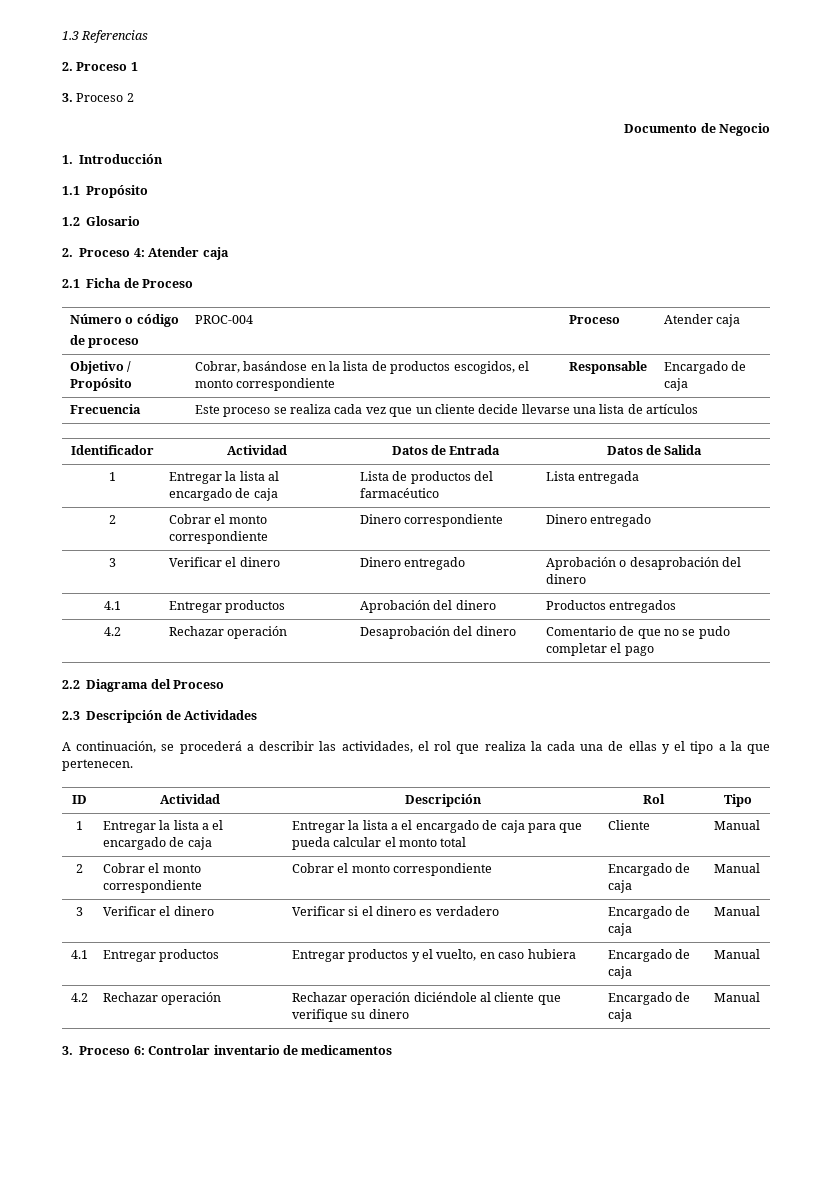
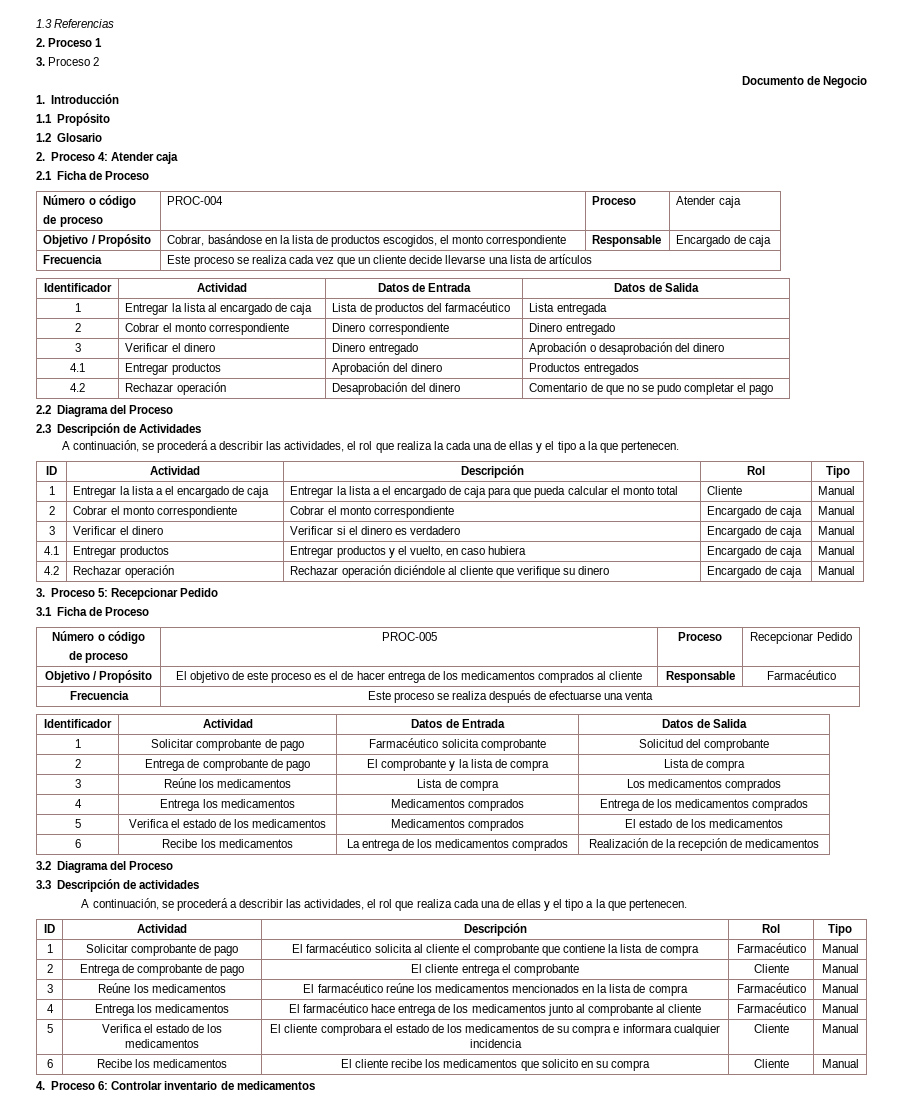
(131, 1050) none -> [98,588,219,600] [36,607,149,616] [52,631,145,644] [68,651,129,663] [381,632,437,641] [678,632,722,641] [750,632,852,644] [44,670,153,683] [175,671,643,683] [665,671,735,683] [766,670,836,680] [69,691,129,700] [367,690,654,703] [44,719,112,728] [202,719,253,728] [411,719,505,728] [662,719,747,728] [74,739,81,748] [151,739,304,751] [369,738,546,751] [638,739,770,751] [74,759,81,768] [145,759,310,771] [367,759,549,771] [663,759,746,771] [74,779,81,788] [163,778,292,788] [417,779,499,791] [626,779,782,791] [74,799,82,808] [160,799,295,811] [390,799,525,811] [599,799,809,811] [74,819,81,828] [128,819,327,828] [390,819,525,831] [625,819,783,828] [74,839,81,848] [162,839,293,848] [346,839,569,851] [588,838,820,851] [36,861,173,873] [36,879,199,892] [81,898,687,911] [44,924,55,933] [137,924,187,933] [463,923,527,936] [762,924,780,933] [828,924,852,936] [46,944,53,953] [85,944,239,956] [292,943,699,956] [736,943,806,953] [821,944,859,953] [46,964,53,973] [79,964,245,976] [411,964,579,976] [753,964,789,973] [821,964,859,973] [46,984,53,993] [98,983,226,993] [303,983,688,996] [736,983,806,993] [821,984,859,993] [46,1004,54,1013] [94,1004,230,1016] [288,1003,702,1016] [736,1003,806,1013] [821,1004,859,1013] [46,1024,53,1033] [101,1024,223,1033] [125,1039,199,1048] [270,1024,720,1036] [469,1039,522,1048] [753,1024,789,1033] [821,1024,859,1033] [46,1059,53,1068] [96,1059,228,1068] [341,1059,650,1071] [753,1059,789,1068] [821,1059,859,1068] [36,1081,96,1090] 5: Recepcionar Pedido // 3.1 Ficha de Proceso // Número o código // de proceso | PROC-005 | Proceso | Recepcionar Pedido // Objetivo / Propósito | El objetivo de este proceso es el de hacer entrega de los medicamentos comprados al cliente | Responsable | Farmacéutico // Frecuencia | Este proceso se realiza después de efectuarse una venta // Identificador | Actividad | Datos de Entrada | Datos de Salida // 1 | Solicitar comprobante de pago | Farmacéutico solicita comprobante | Solicitud del comprobante // 2 | Entrega de comprobante de pago | El comprobante y la lista de compra | Lista de compra // 3 | Reúne los medicamentos | Lista de compra | Los medicamentos comprados // 4 | Entrega los medicamentos | Medicamentos comprados | Entrega de los medicamentos comprados // 5 | Verifica el estado de los medicamentos | Medicamentos comprados | El estado de los medicamentos // 6 | Recibe los medicamentos | La entrega de los medicamentos comprados | Realización de la recepción de medicamentos // 3.2 Diagrama del Proceso // 3.3 Descripción de actividades // A continuación, se procederá a describir las actividades, el rol que realiza cada una de ellas y el tipo a la que pertenecen. // ID | Actividad | Descripción | Rol | Tipo // 1 | Solicitar comprobante de pago | El farmacéutico solicita al cliente el comprobante que contiene la lista de compra | Farmacéutico | Manual // 2 | Entrega de comprobante de pago | El cliente entrega el comprobante | Cliente | Manual // 3 | Reúne los medicamentos | El farmacéutico reúne los medicamentos mencionados en la lista de compra | Farmacéutico | Manual // 4 | Entrega los medicamentos | El farmacéutico hace entrega de los medicamentos junto al comprobante al cliente | Farmacéutico | Manual // 5 | Verifica el estado de los medicamentos | El cliente comprobara el estado de los medicamentos de su compra e informara cualquier incidencia | Cliente | Manual // 6 | Recibe los medicamentos | El cliente recibe los medicamentos que solicito en su compra | Cliente | Manual // 4. Proceso

